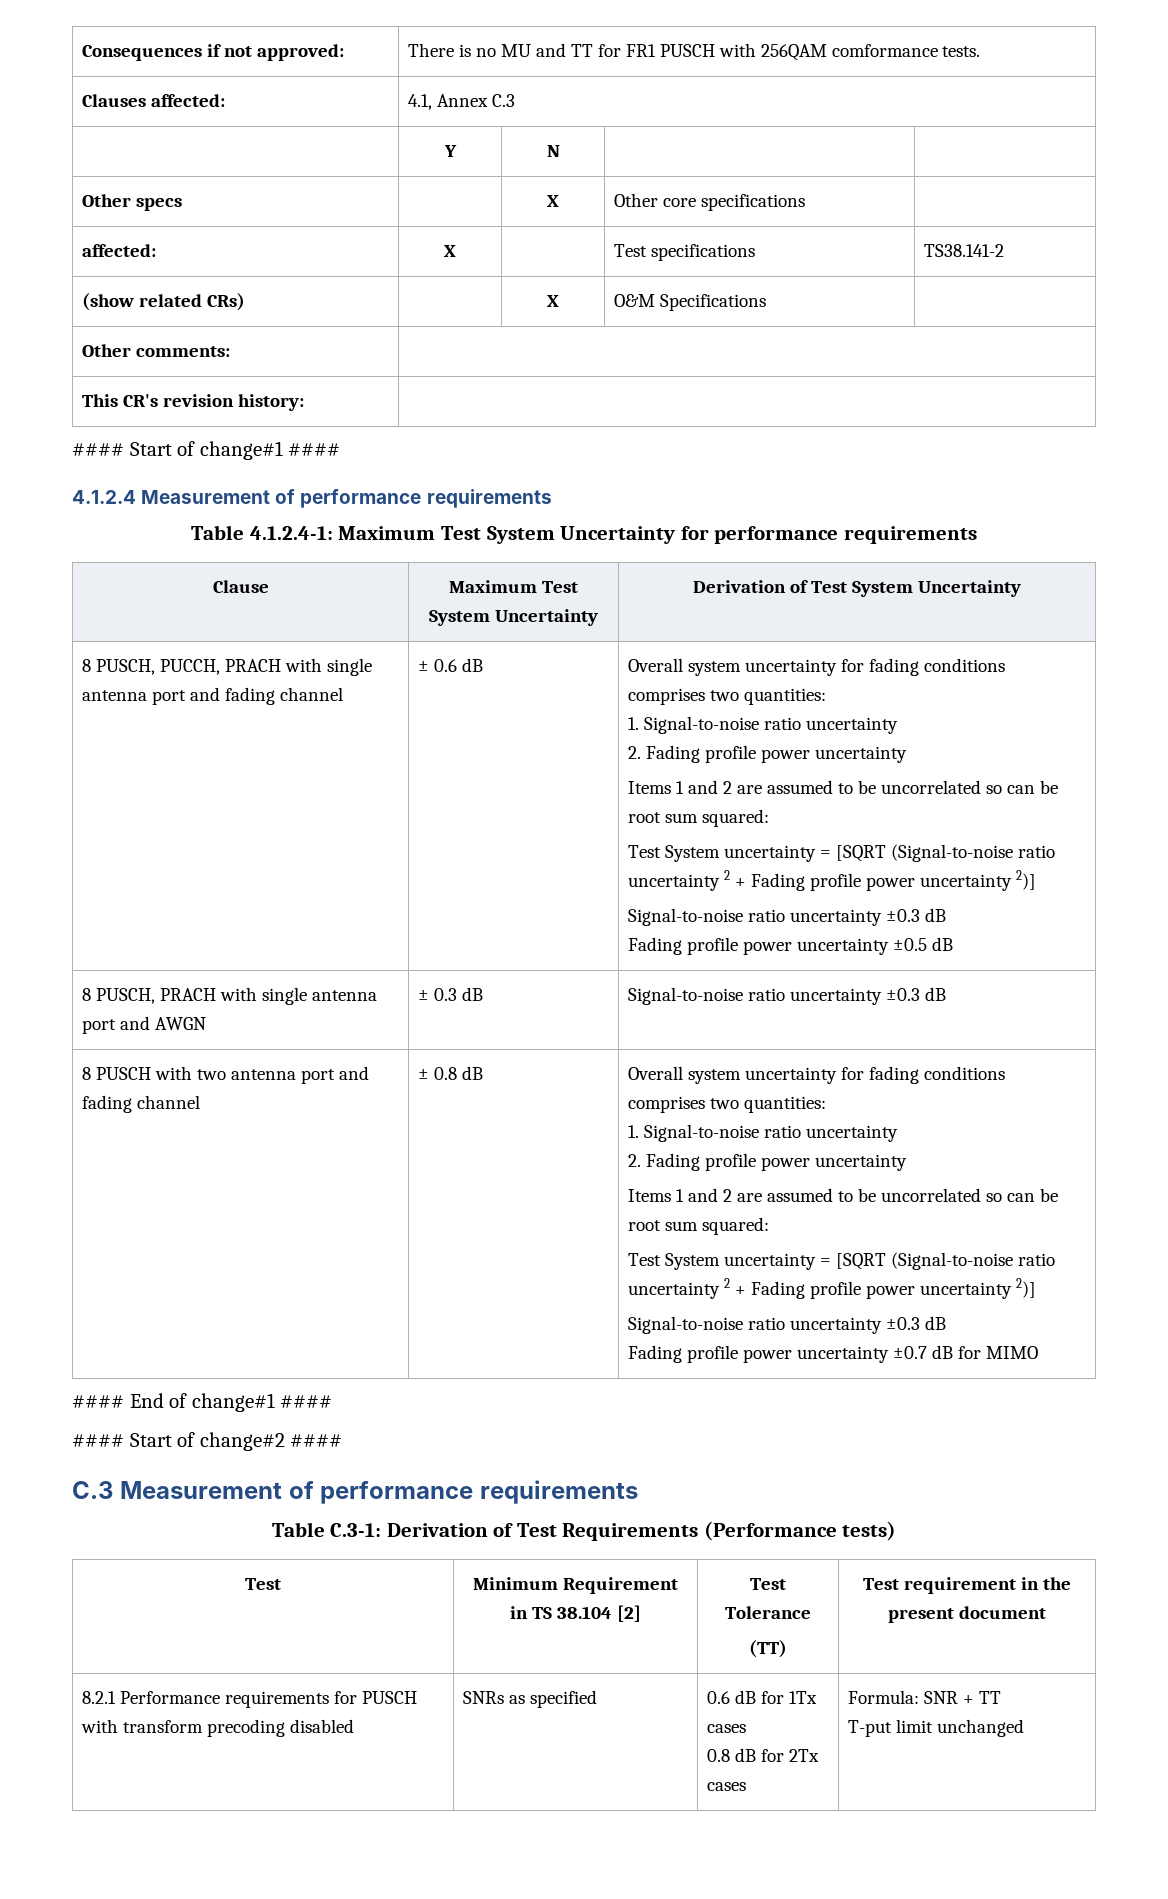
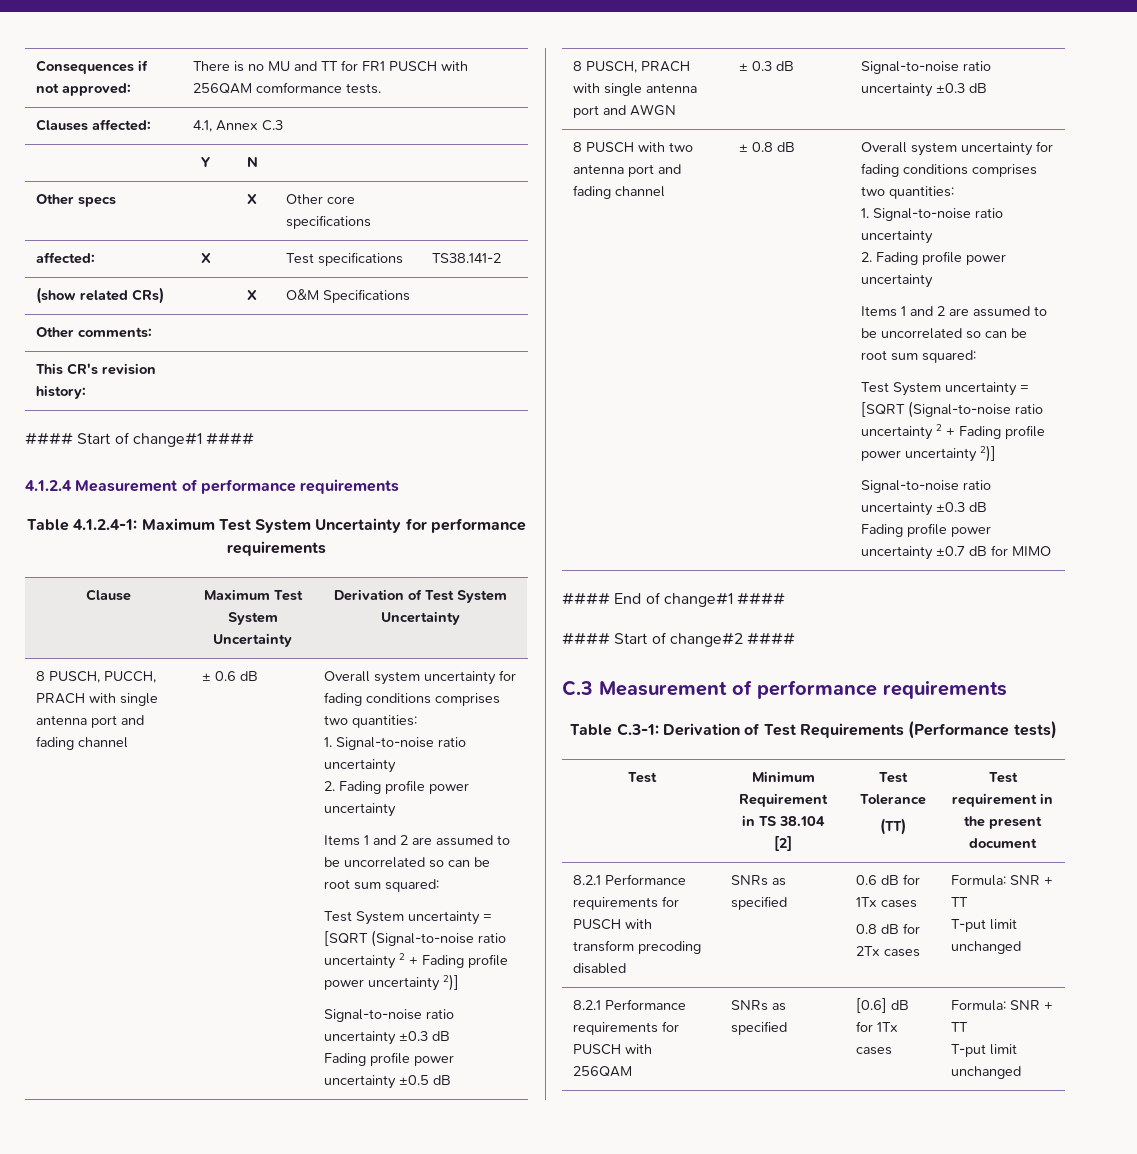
(1024, 1728) none -> [573,999,687,1010] [573,1021,680,1035] [573,1044,653,1055] [573,1066,633,1077] [731,1000,787,1011] [731,1021,788,1035] [856,998,910,1013] [856,1021,899,1032] [856,1047,893,1055] [951,1000,1054,1011] [951,1022,969,1032] [951,1044,1018,1057] [951,1066,1022,1079] // 8.2.1 Performance requirements for PUSCH with 256QAM | SNRs as specified | [0.6] dB for 1Tx cases | Formula: SNR + TT // T-put limit unchanged

